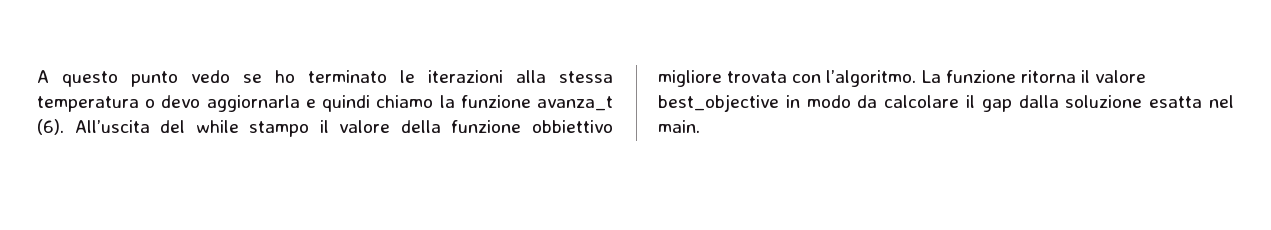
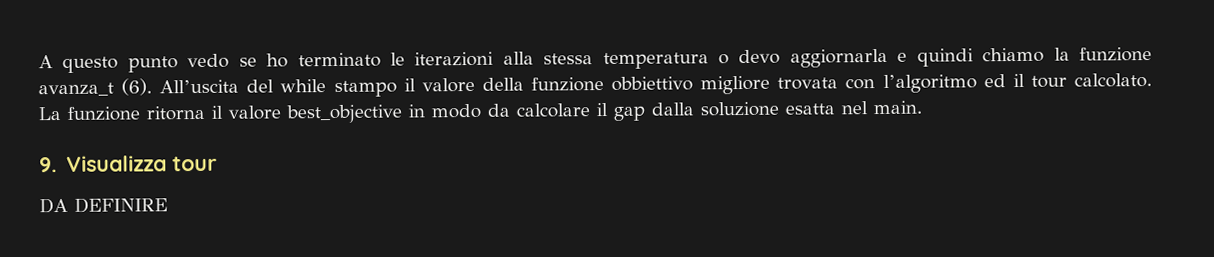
[826,70,917,87] l’algoritmo. -> [882,73,1152,93] l’algoritmo ed il tour calcolato.
(700, 126) none -> [39,155,217,173] [39,197,168,214] // 9. Visualizza tour // DA DEFINIRE

